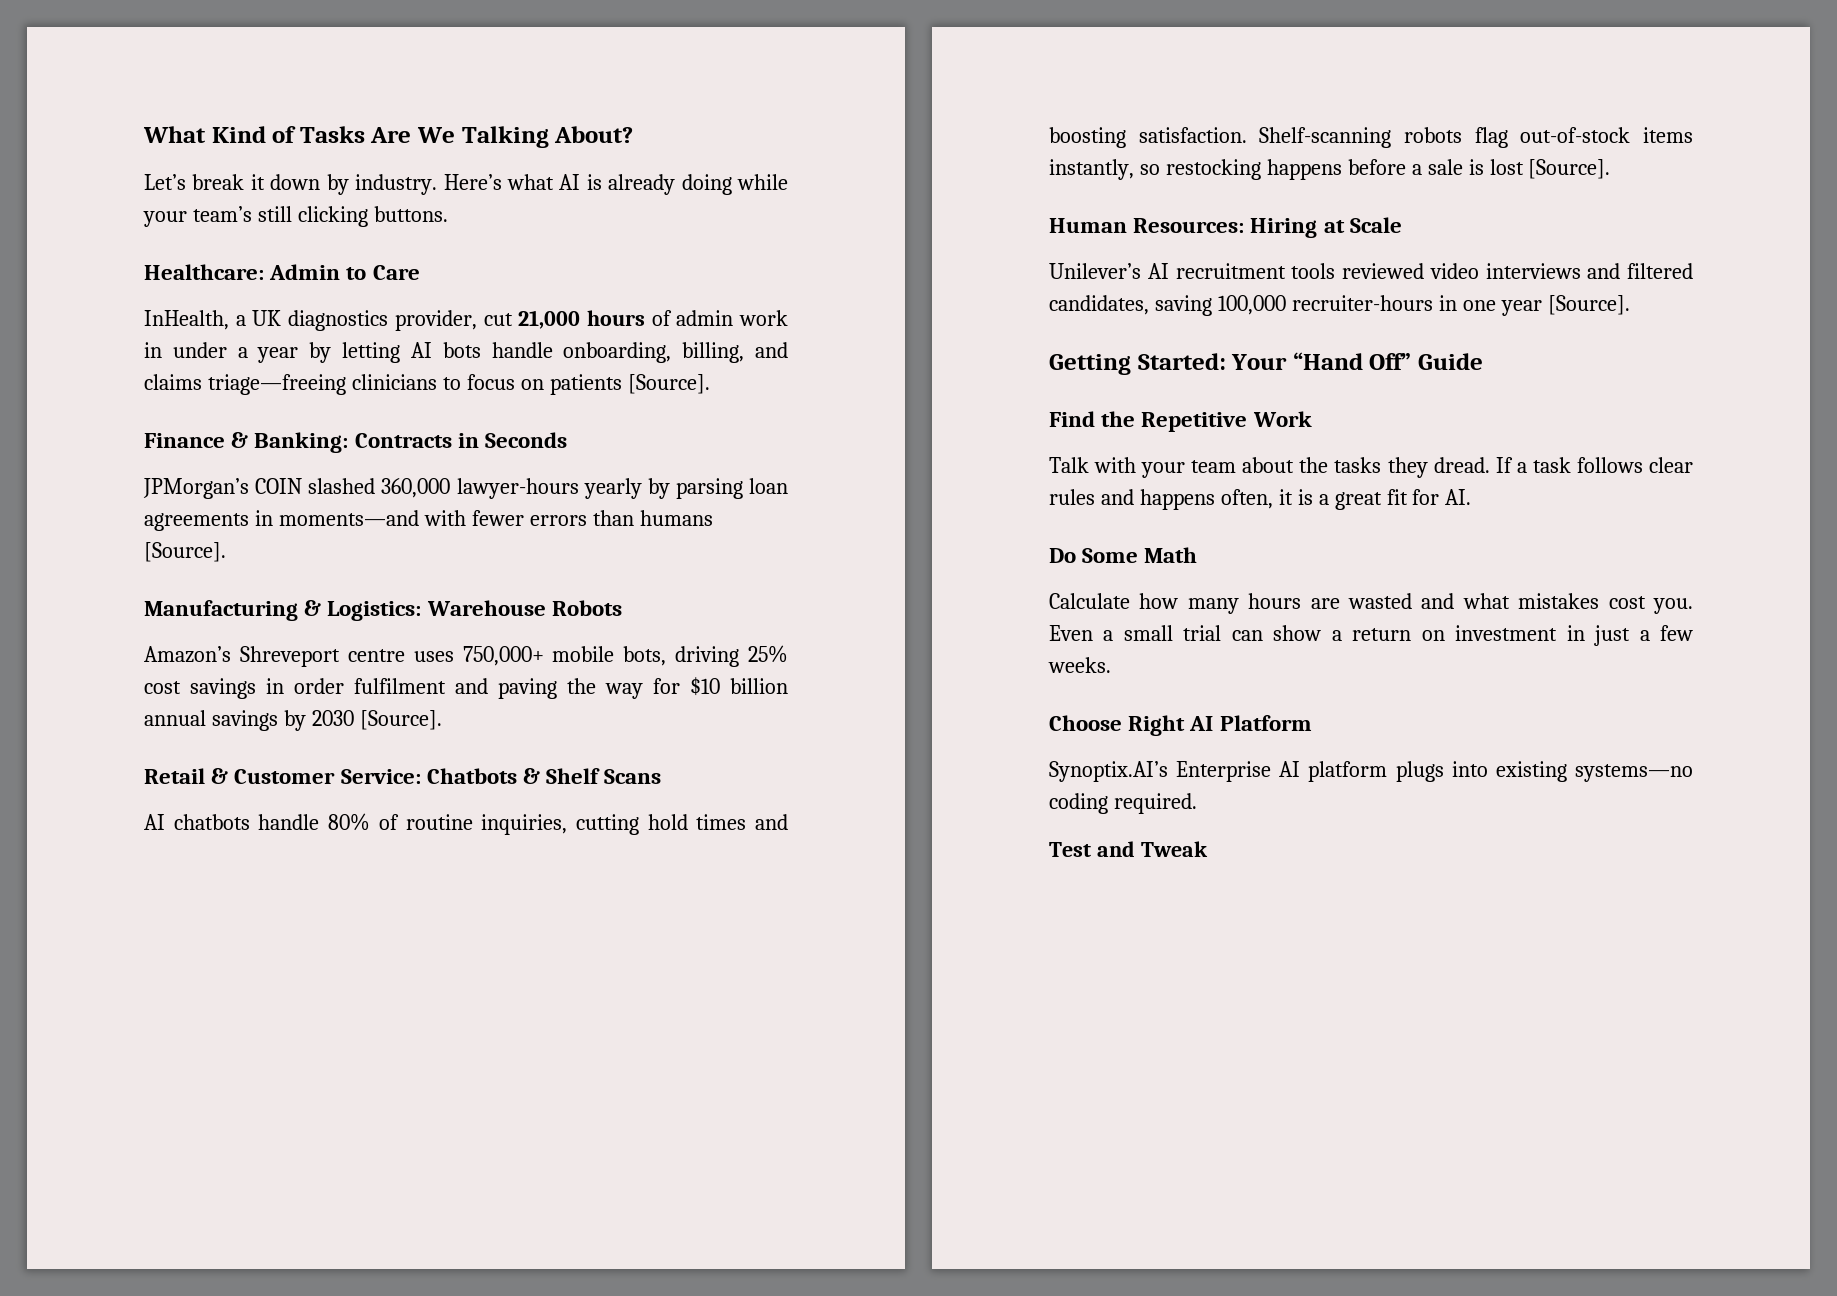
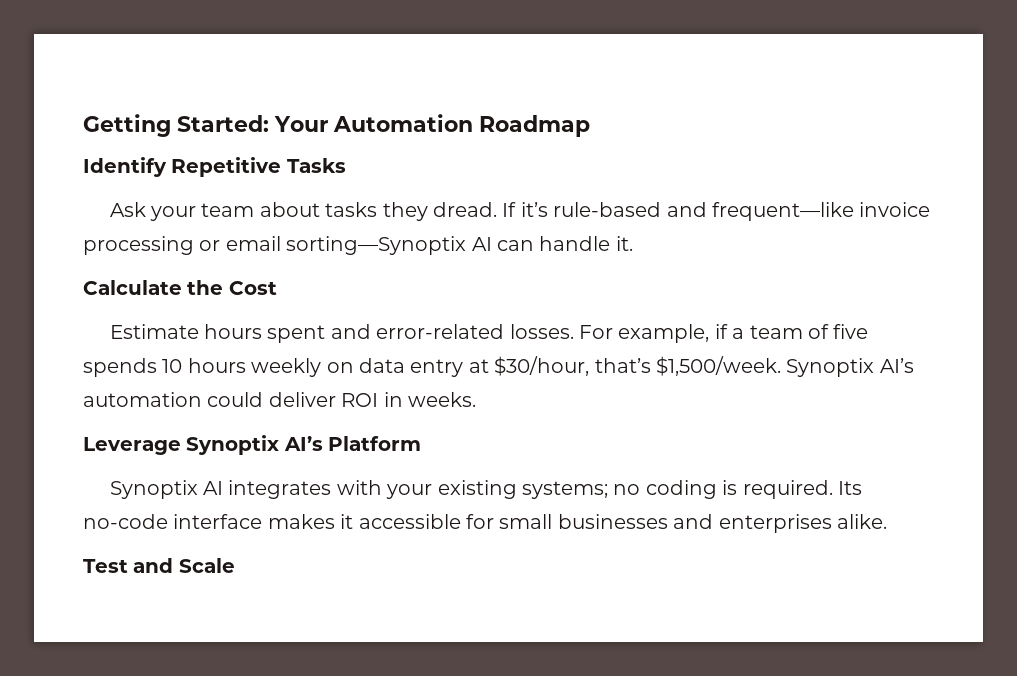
[143,126,634,148] [144,174,788,195] [143,206,448,227] [144,264,420,280] [144,310,788,331] [144,342,788,363] [144,374,710,395] [144,432,568,453] [143,478,788,499] [144,510,713,531] [144,542,226,562] [144,600,622,621] [144,645,788,667] [144,677,788,699] [144,710,442,731] [144,768,662,784] [144,813,788,835] [1049,127,1693,148] [1049,159,1611,180] [1049,217,1402,238] [1049,263,1693,279] [1049,295,1630,316] [1049,352,1484,375] [1049,411,1312,432] [1049,457,1137,473] What Kind of Tasks Are We Talking About? // Let’s break it down by industry. Here’s what AI is already doing while your team’s still clicking buttons. // Healthcare: Admin to Care // InHealth, a UK diagnostics provider, cut 21,000 hours of admin work in under a year by letting AI bots handle onboarding, billing, and claims triage—freeing clinicians to focus on patients [Source]. // Finance & Banking: Contracts in Seconds // JPMorgan’s COIN slashed 360,000 lawyer-hours yearly by parsing loan agreements in moments—and with fewer errors than humans [Source]. // Manufacturing & Logistics: Warehouse Robots // Amazon’s Shreveport centre uses 750,000+ mobile bots, driving 25% cost savings in order fulfilment and paving the way for $10 billion annual savings by 2030 [Source]. // Retail & Customer Service: Chatbots & Shelf Scans // AI chatbots handle 80% of routine inquiries, cutting hold times and boosting satisfaction. Shelf-scanning robots flag out-of-stock items instantly, so restocking happens before a sale is lost [Source]. // Human Resources: Hiring at Scale // Unilever’s AI recruitment tools reviewed video interviews and filtered candidates, saving 100,000 recruiter-hours in one year [Source]. // Getting Started: Your “Hand Off” Guide // Find the Repetitive Work // Talk with -> [83,114,590,137] [83,157,346,177] [109,202,146,217] Getting Started: Your Automation Roadmap // Identify Repetitive Tasks // Ask
[1299,457,1329,473] the -> (320, 209) none
[1516,457,1693,473] [1049,489,1472,510] [1049,547,1198,563] [1049,593,1693,614] [1049,625,1693,646] [1048,657,1111,673] [1049,715,1312,736] [1049,761,1693,782] [1049,793,1197,814] a task follows clear rules and happens often, it is a great fit for AI. // Do Some Math // Calculate how many hours are wasted and what mistakes cost you. Even a small trial can show a return on investment in just a few weeks. // Choose Right AI Platform // Synoptix.AI’s Enterprise AI platform plugs into existing systems—no coding required. -> [520,202,931,221] [83,236,633,255] [83,280,277,295] [109,324,869,343] [83,356,914,377] [83,392,476,407] [83,435,422,455] [109,480,863,499] [83,514,887,533] it’s rule-based and frequent—like invoice processing or email sorting—Synoptix AI can handle it. // Calculate the Cost // Estimate hours spent and error-related losses. For example, if a team of five spends 10 hours weekly on data entry at $30/hour, that’s $1,500/week. Synoptix AI’s automation could deliver ROI in weeks. // Leverage Synoptix AI’s Platform // Synoptix AI integrates with your existing systems; no coding is required. Its no-code interface makes it accessible for small businesses and enterprises alike.
[1140,841,1208,857] Tweak -> [178,558,235,573] Scale

